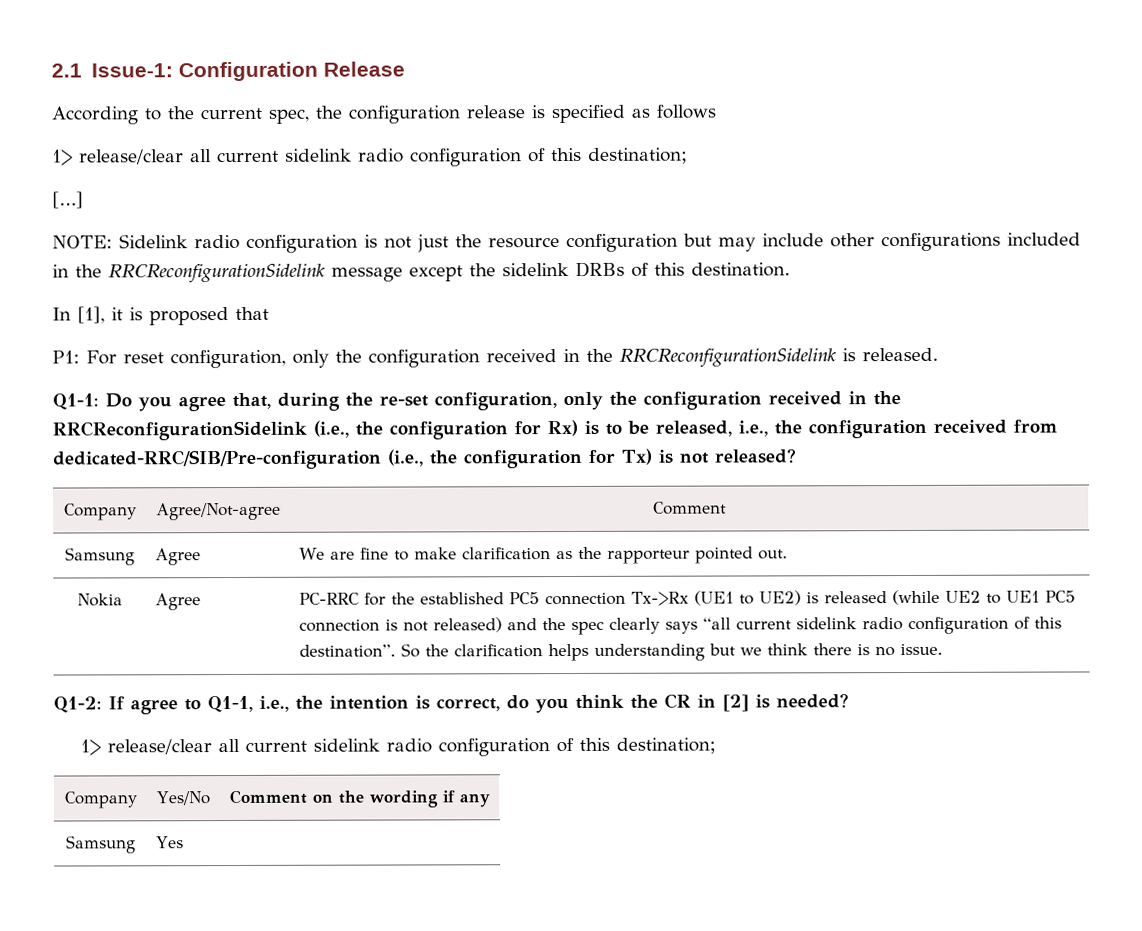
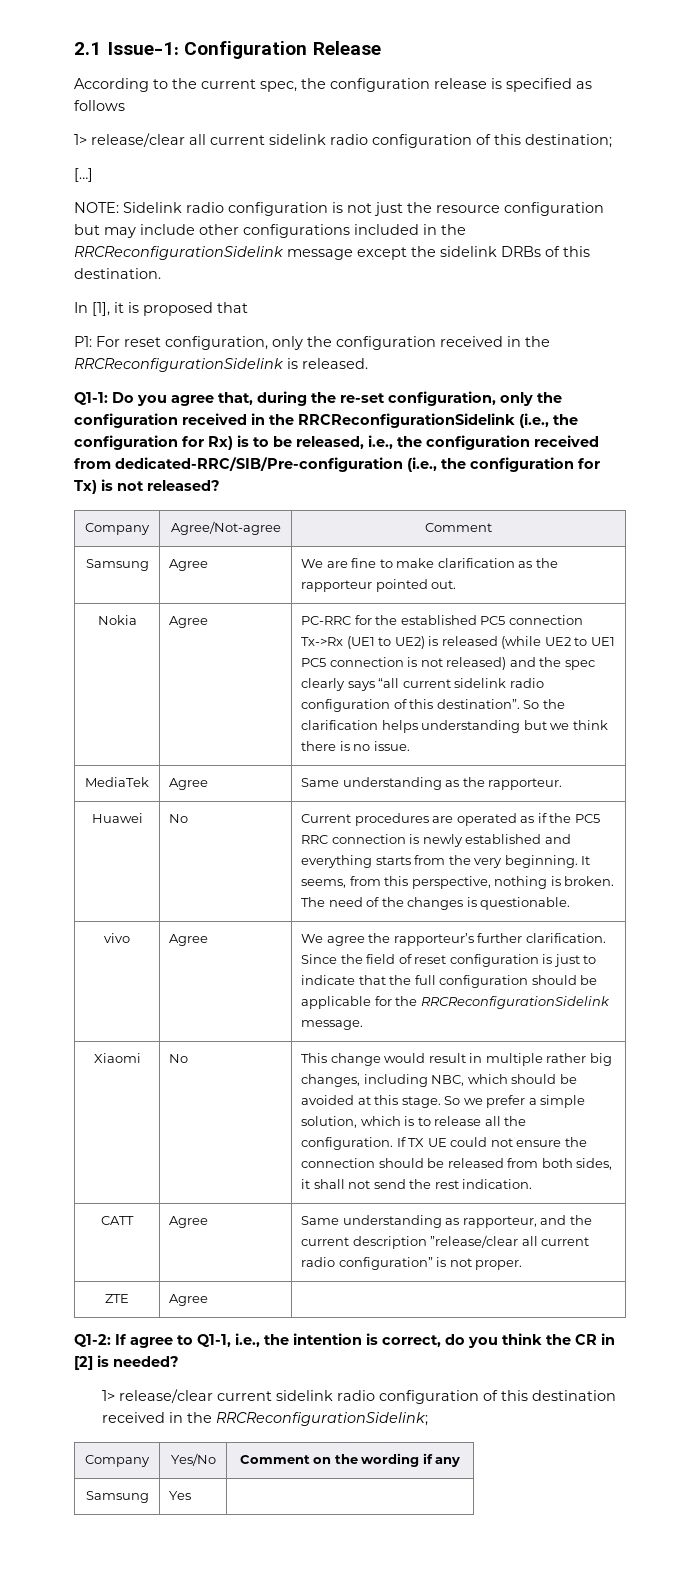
(943, 649) none -> [85,777,149,787] [169,778,209,790] [301,777,563,790] [91,813,143,823] [169,814,189,823] [301,813,600,826] [301,834,571,847] [301,855,591,868] [301,876,615,889] [301,897,571,910] [104,933,130,943] [169,934,209,946] [301,933,606,946] [301,954,597,967] [301,975,598,988] [301,996,610,1009] [301,1020,364,1030] [93,1053,141,1063] [169,1054,189,1063] [301,1053,612,1066] [301,1074,577,1087] [301,1095,586,1108] [301,1116,527,1128] [301,1137,587,1150] [301,1158,613,1170] [301,1179,533,1189] [101,1216,134,1225] [169,1216,209,1228] [301,1215,592,1228] [301,1235,590,1249] [301,1257,523,1270] [105,1294,129,1303] [169,1294,209,1306] // MediaTek | Agree | Same understanding as the rapporteur. // Huawei | No | Current procedures are operated as if the PC5 RRC connection is newly established and everything starts from the very beginning. It seems, from this perspective, nothing is broken. The need of the changes is questionable. // vivo | Agree | We agree the rapporteur’s further clarification. Since the field of reset configuration is just to indicate that the full configuration should be applicable for the RRCReconfigurationSidelink message. // Xiaomi | No | This change would result in multiple rather big changes, including NBC, which should be avoided at this stage. So we prefer a simple solution, which is to release all the configuration. If TX UE could not ensure the connection should be released from both sides, it shall not send the rest indication. // CATT | Agree | Same understanding as rapporteur, and the current description ”release/clear all current radio configuration” is not proper. // ZTE | Agree |
[218,737,717,757] all current sidelink radio configuration of this destination; -> [217,1390,617,1404] [102,1412,429,1426] current sidelink radio configuration of this destination received in the RRCReconfigurationSidelink;

